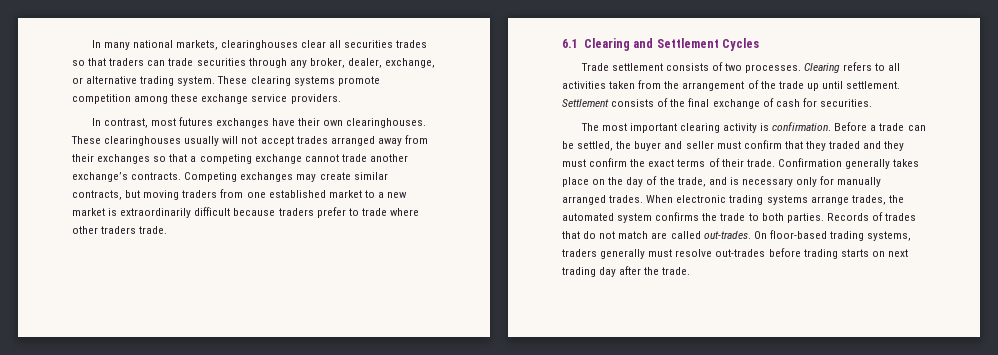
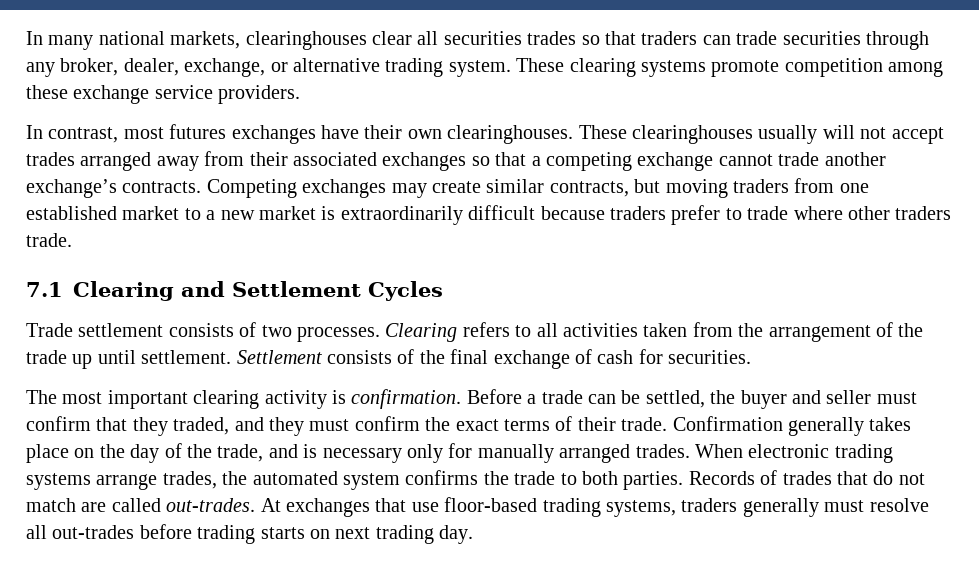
(94, 158) none -> [293,152,377,166] associated
[562,39,578,48] 6.1 -> [26,282,63,297] 7.1
[829,141,861,149] traded -> [173,417,230,435] traded,
[753,231,767,239] On -> [260,498,439,517] At exchanges that use
(713, 253) none -> [26,525,47,539] all
[599,266,691,277] day after the trade. -> [439,525,474,544] day.

